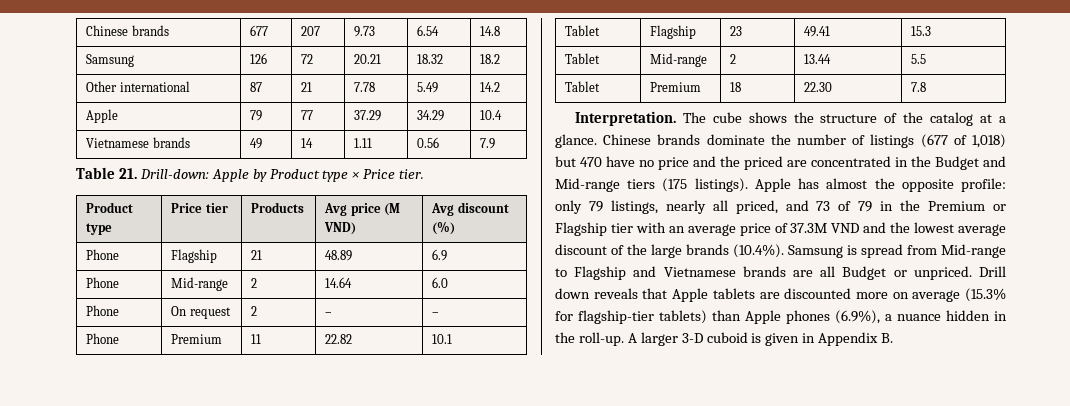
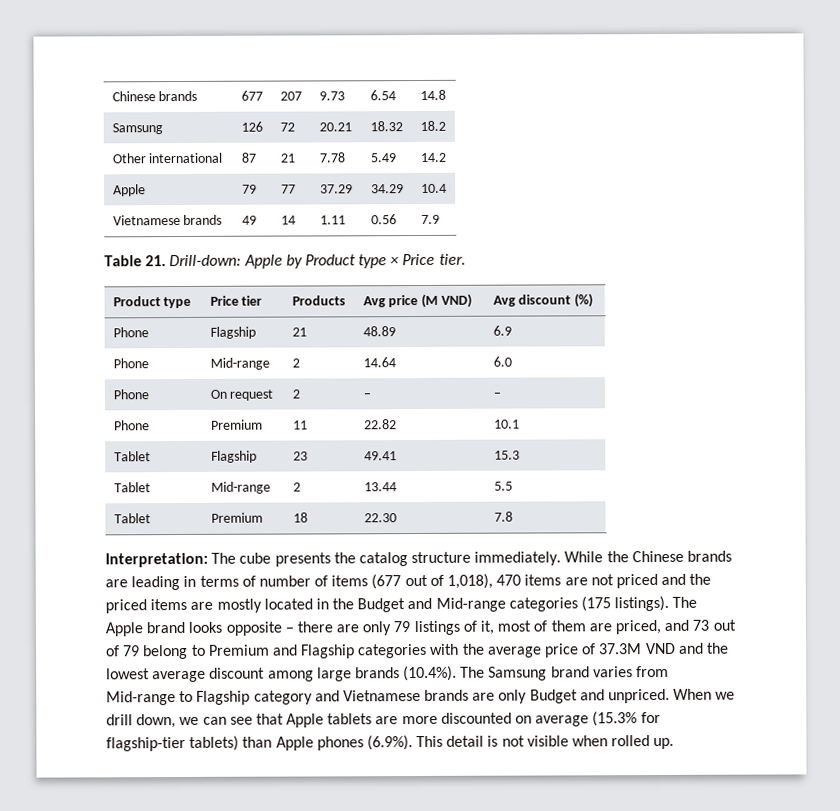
[574,111,676,126] Interpretation. -> [105,552,208,568] Interpretation:
[748,112,1007,126] [555,134,1006,148] [555,156,891,170] shows the structure of the catalog at a glance. Chinese brands dominate the number of listings (677 of 1,018) but 470 have no price and the priced are concentrated -> [274,550,733,567] [105,573,712,591] [105,598,313,614] presents the catalog structure immediately. While the Chinese brands are leading in terms of number of items (677 out of 1,018), 470 items are not priced and the priced items are mostly located
[627,179,656,189] tiers -> [508,597,578,612] categories
[754,178,1006,192] [555,200,728,214] Apple has almost the opposite profile: only 79 listings, nearly all -> [672,596,698,608] [105,620,612,637] The Apple brand looks opposite – there are only 79 listings of it, most of them are
(831, 206) none -> [712,619,736,631] out
[880,200,1006,211] [555,222,685,236] in the Premium or Flagship tier with an -> [143,643,485,660] belong to Premium and Flagship categories with the
[611,244,647,255] of the -> [267,670,314,682] among
[788,244,903,258] Samsung is spread -> [460,666,633,681] The Samsung brand varies
(627, 273) none -> [253,690,313,705] category
[820,266,1006,280] [555,288,638,299] all Budget or unpriced. Drill down reveals -> [498,688,736,704] [106,714,253,729] only Budget and unpriced. When we drill down, we can see
[784,288,888,299] discounted more -> [401,712,512,725] more discounted
[835,310,1007,324] [555,332,894,346] (6.9%), a nuance hidden in the roll-up. A larger 3-D cuboid is given in Appendix B. -> [366,735,675,751] (6.9%). This detail is not visible when rolled up.

